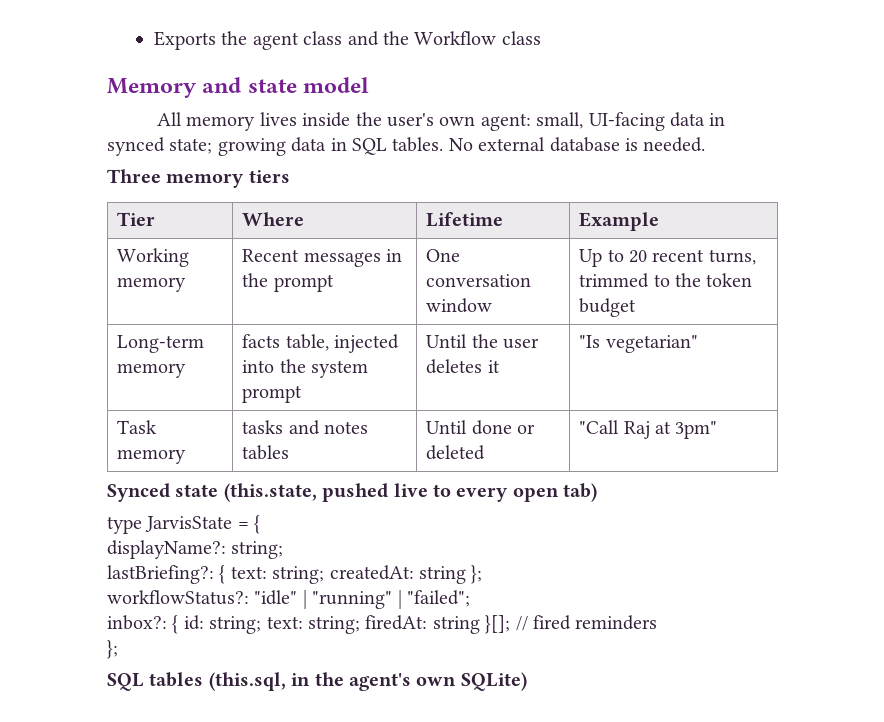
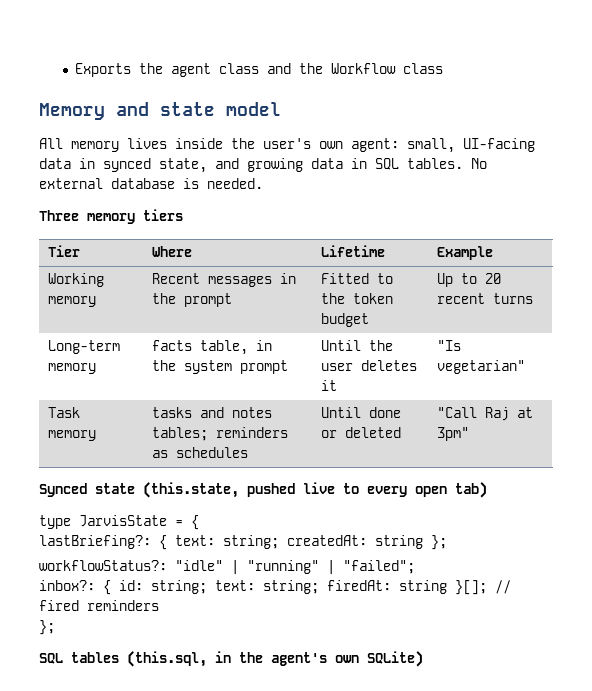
[169,138,213,154] state; -> [159,158,239,173] state, and
[426,249,461,262] [426,274,532,287] [426,298,493,313] One conversation window -> [321,273,394,284] [321,293,394,304] [321,313,370,327] Fitted to the token budget
[708,249,756,265] [579,273,753,288] [579,298,637,317] turns, trimmed to the token budget -> [493,293,534,304] turns
[334,334,400,353] [242,360,275,373] injected into -> [256,340,273,351] in
[242,445,290,460] tables -> [152,427,289,441] [152,447,249,458] tables; reminders as schedules
[107,540,284,559] // displayName?: string; -> (199, 522) none

